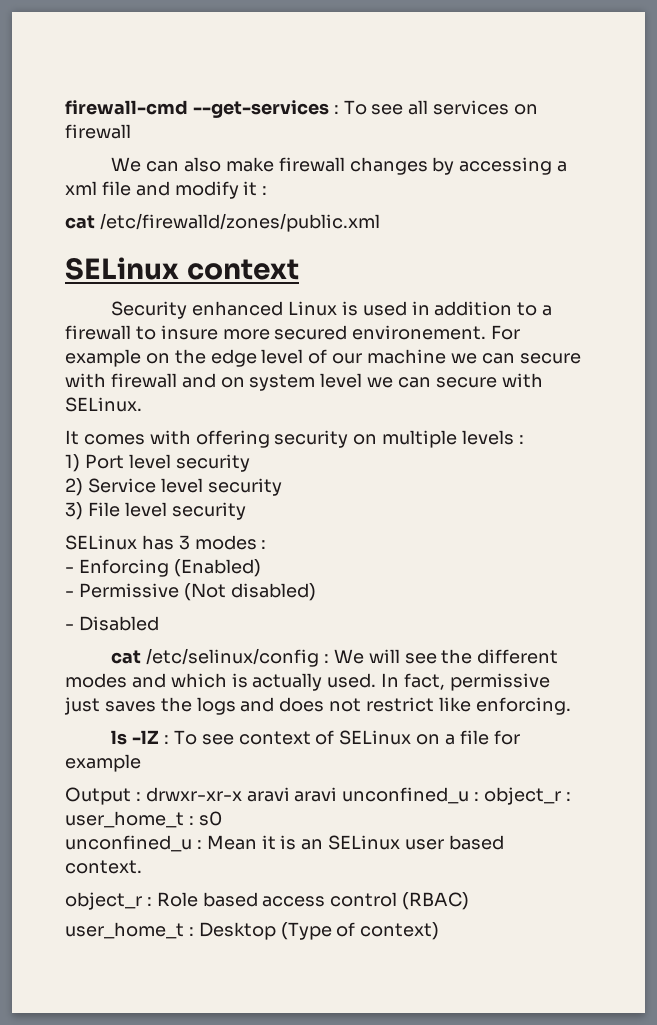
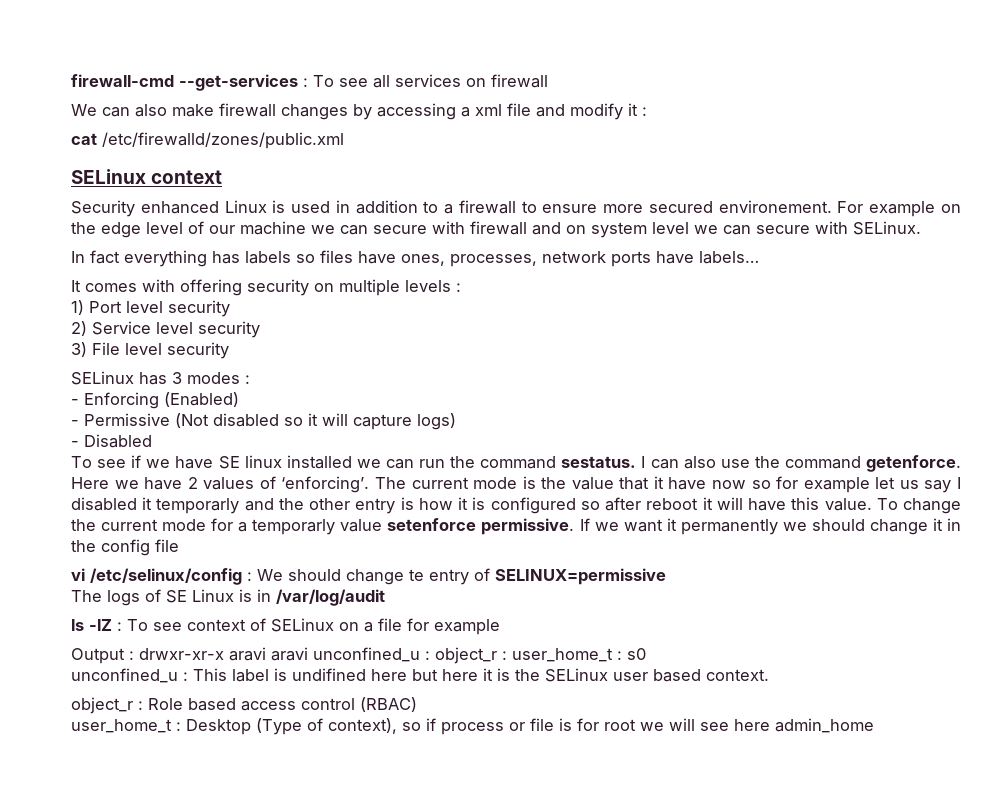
[160,325,218,340] insure -> [542,204,598,213] ensure
(142, 404) none -> [71,250,759,267] // In fact everything has labels so files have ones, processes, network ports have labels…
[230,583,316,601] [65,616,159,631] [111,648,559,667] [65,673,550,691] [64,697,571,715] disabled) // - Disabled // cat /etc/selinux/config : We will see the different modes and which is actually used. In fact, permissive just saves the logs and does not restrict like enforcing. -> [213,413,456,430] [71,434,152,448] [71,455,962,472] [71,476,962,493] [71,497,961,514] [71,518,961,535] [71,539,179,556] [71,568,666,585] [71,589,385,606] disabled so it will capture logs) // - Disabled // To see if we have SE linux installed we can run the command sestatus. I can also use the command getenforce. Here we have 2 values of ‘enforcing’. The current mode is the value that it have now so for example let us say I disabled it temporarly and the other entry is how it is configured so after reboot it will have this value. To change the current mode for a temporarly value setenforce permissive. If we want it permanently we should change it in the config file // vi /etc/selinux/config : We should change te entry of SELINUX=permissive // The logs of SE Linux is in /var/log/audit
[206,835,324,850] Mean it is an -> [193,668,540,682] This label is undifined here but here it is the
[360,922,440,940] context) -> [328,718,874,735] context), so if process or file is for root we will see here admin_home

